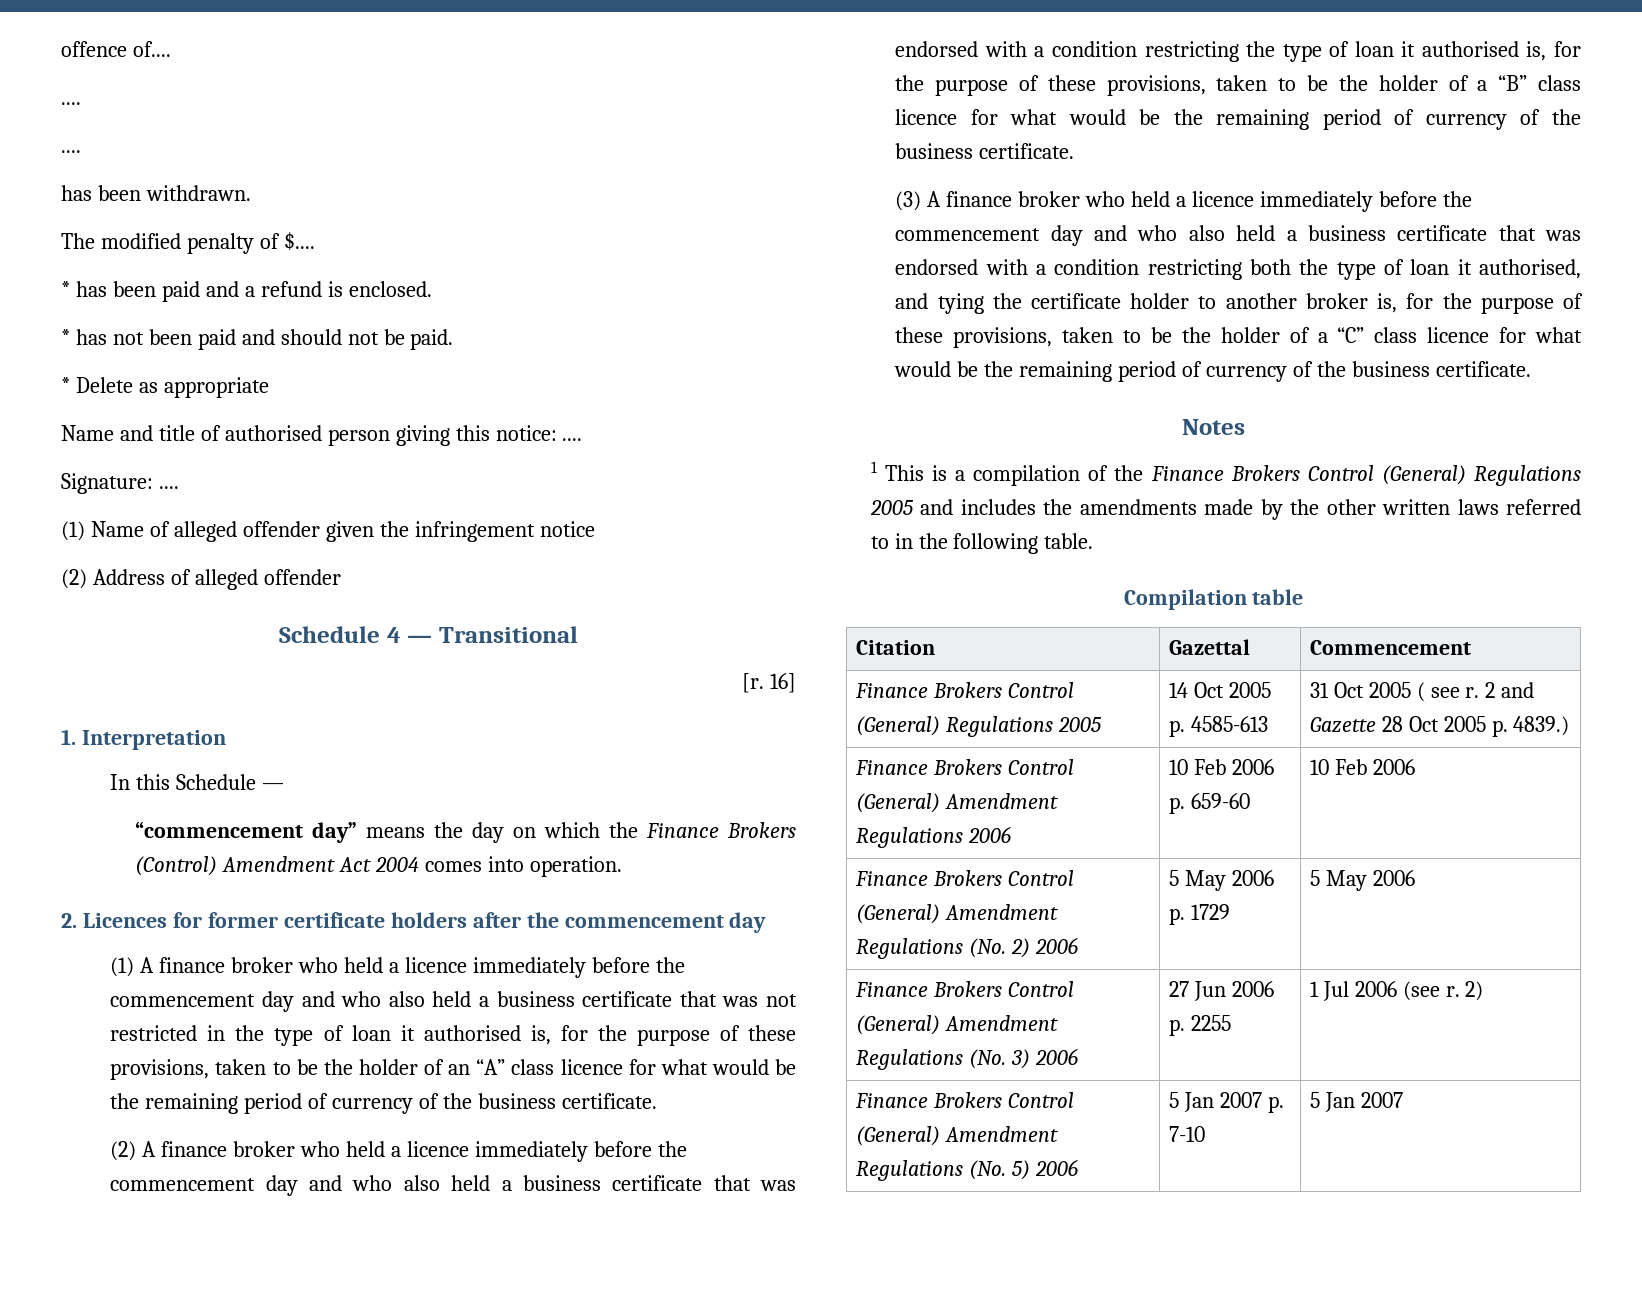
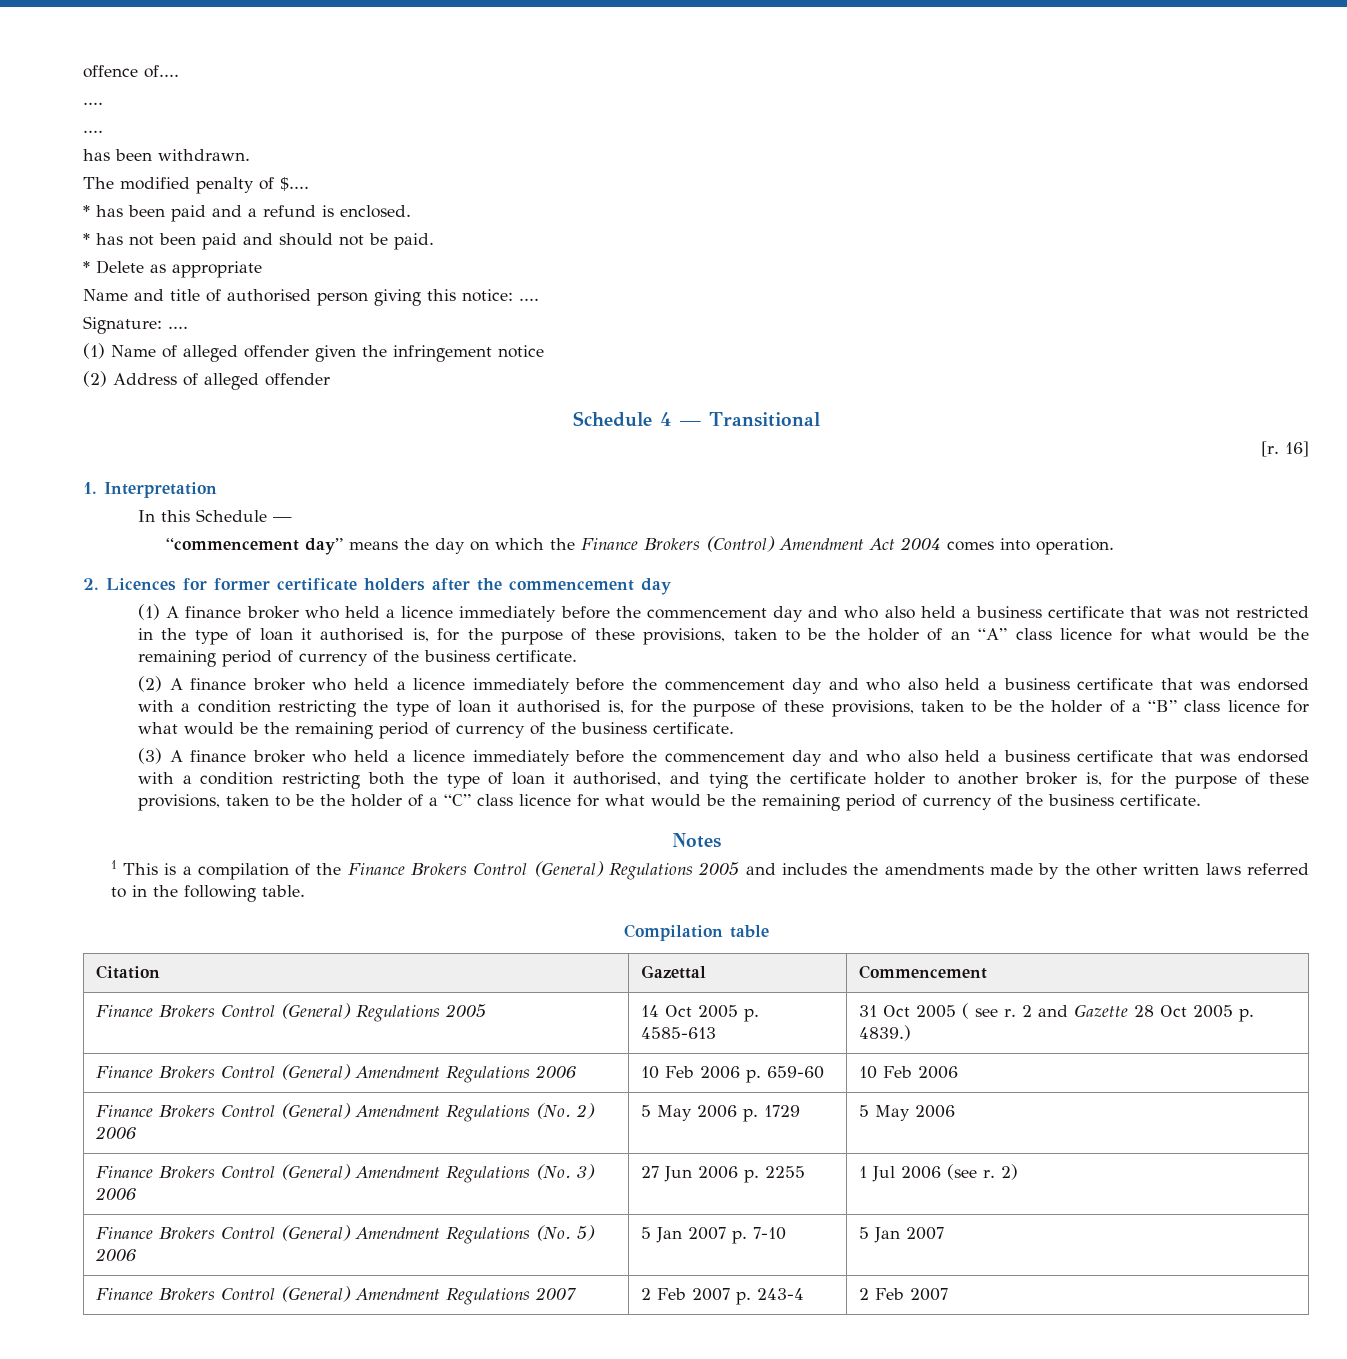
(1403, 1100) none -> [96,1286,577,1305] [641,1288,805,1305] [859,1288,949,1301] // Finance Brokers Control (General) Amendment Regulations 2007 | 2 Feb 2007 p. 243-4 | 2 Feb 2007

